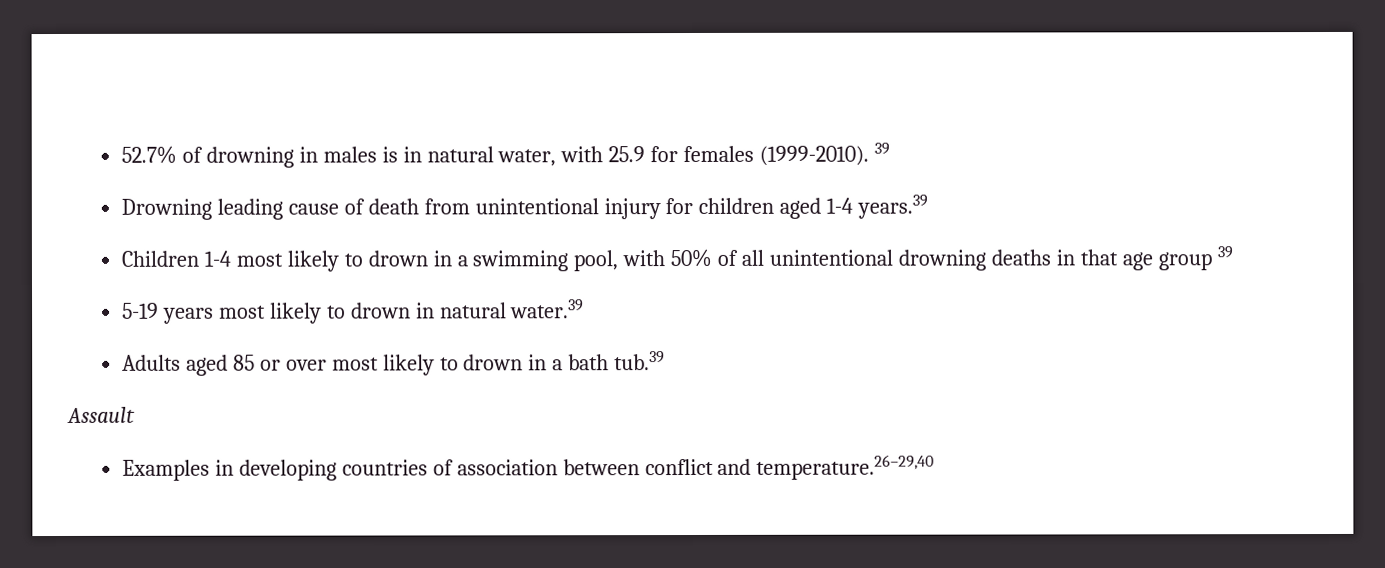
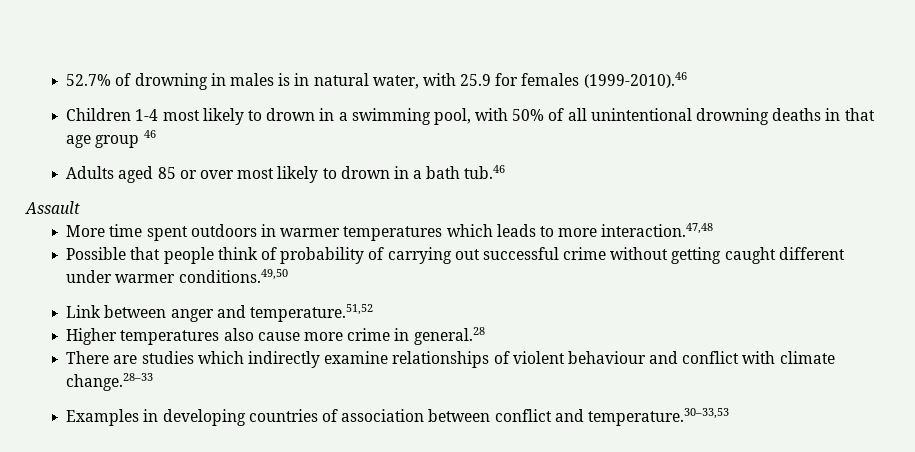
[759,142,891,166] [120,194,929,220] (1999-2010). 39 // Drowning leading cause of death from unintentional injury for children aged 1-4 years.39 -> [583,72,687,88] (1999-2010).46
[1216,246,1233,259] [121,299,585,324] 39 // 5-19 years most likely to drown in natural water.39 -> [143,130,156,138] 46
[614,351,666,371] tub.39 -> [464,165,506,179] tub.46
(135, 414) none -> [66,223,714,241] [66,247,845,264] [66,269,288,283] [66,304,373,322] [66,327,485,345] [66,351,835,368] [66,373,154,391] // More time spent outdoors in warmer temperatures which leads to more interaction.47,48 // Possible that people think of probability of carrying out successful crime without getting caught different under warmer conditions.49,50 // Link between anger and temperature.51,52 // Higher temperatures also cause more crime in general.28 // There are studies which indirectly examine relationships of violent behaviour and conflict with climate change.28–33
[756,454,935,480] temperature.26–29,40 -> [587,408,729,426] temperature.30–33,53

